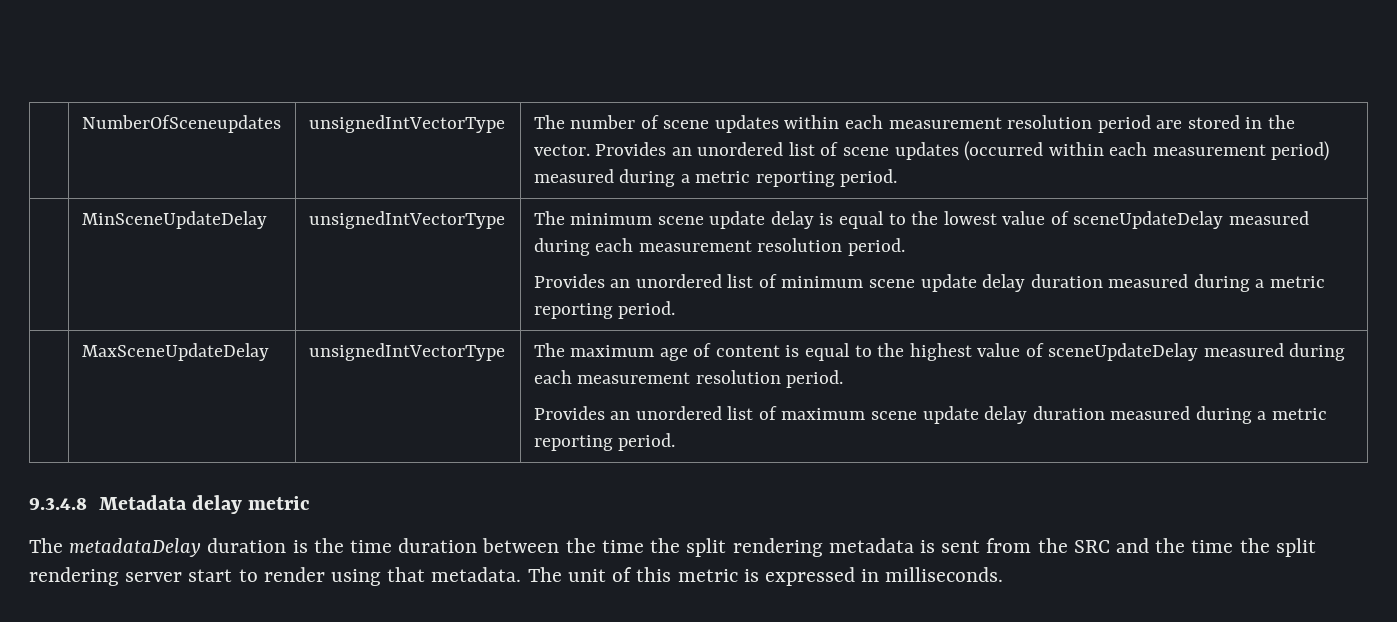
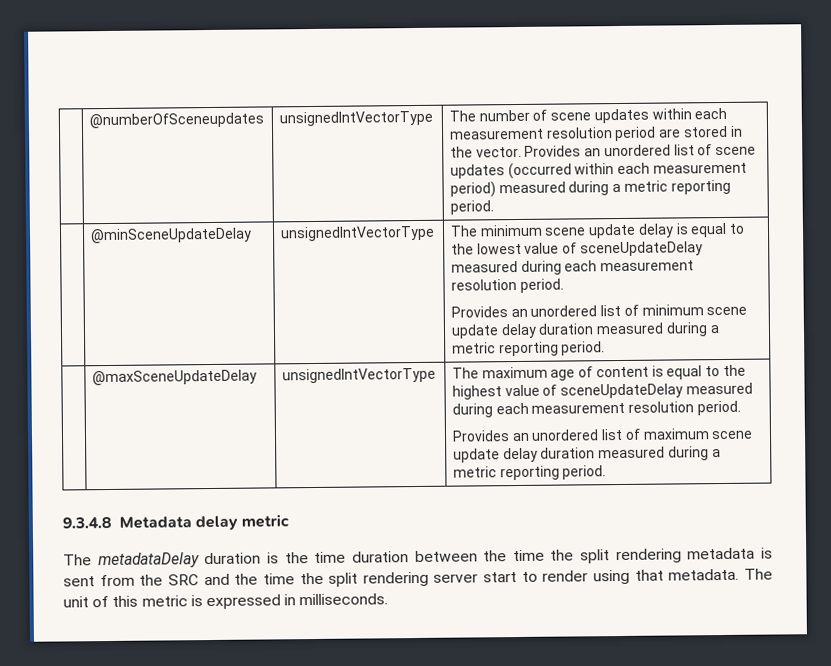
[81,115,281,133] | NumberOfSceneupdates -> [88,112,264,129] | @numberOfSceneupdates
[81,211,267,229] MinSceneUpdateDelay -> [89,227,252,244] @minSceneUpdateDelay
[81,343,269,361] MaxSceneUpdateDelay -> [91,369,257,386] @maxSceneUpdateDelay

